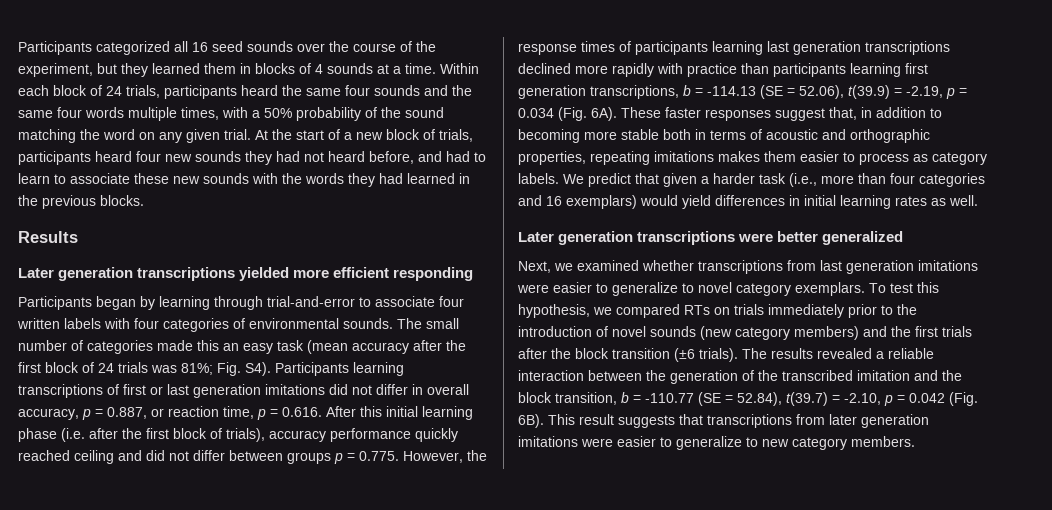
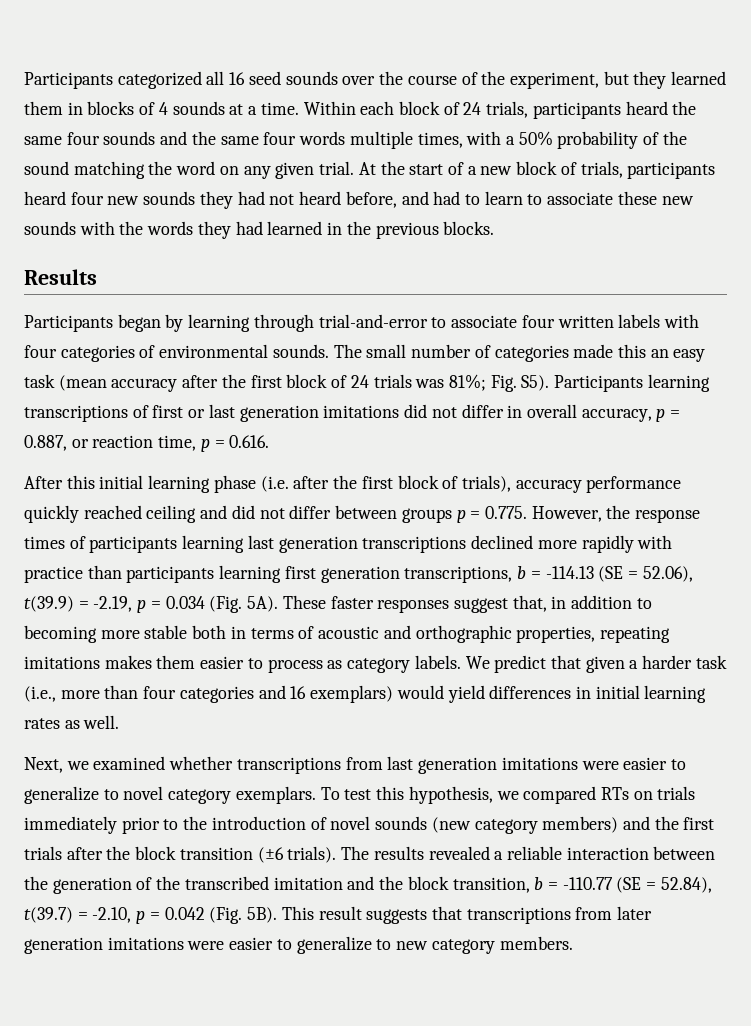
[18,267,474,281] // Later generation transcriptions yielded more efficient responding -> (97, 277) none
[245,362,271,376] S4). -> [521,375,550,391] S5).
(322, 412) none -> (270, 441) //
[591,107,617,121] 6A). -> [247,596,279,612] 5A).
[518,231,904,245] // Later generation transcriptions were better generalized -> (120, 722) none
[518,414,544,428] 6B). -> [247,907,278,923] 5B).

